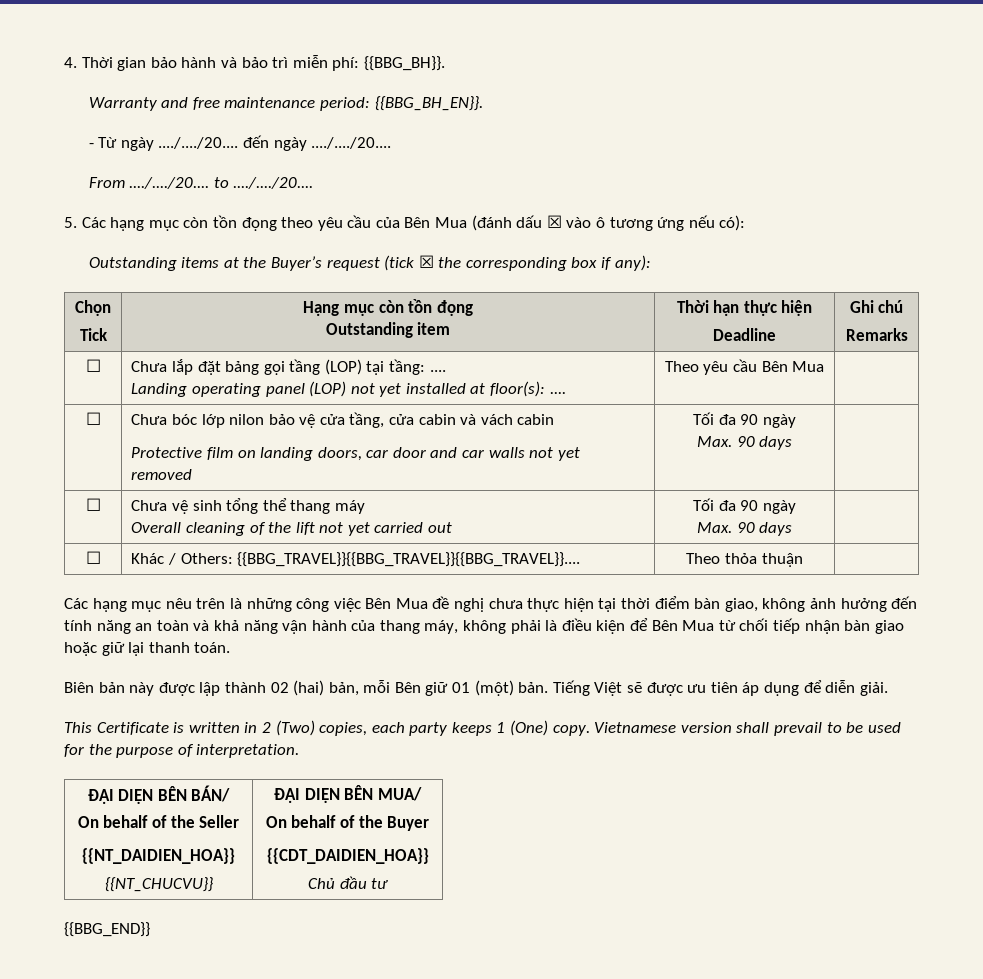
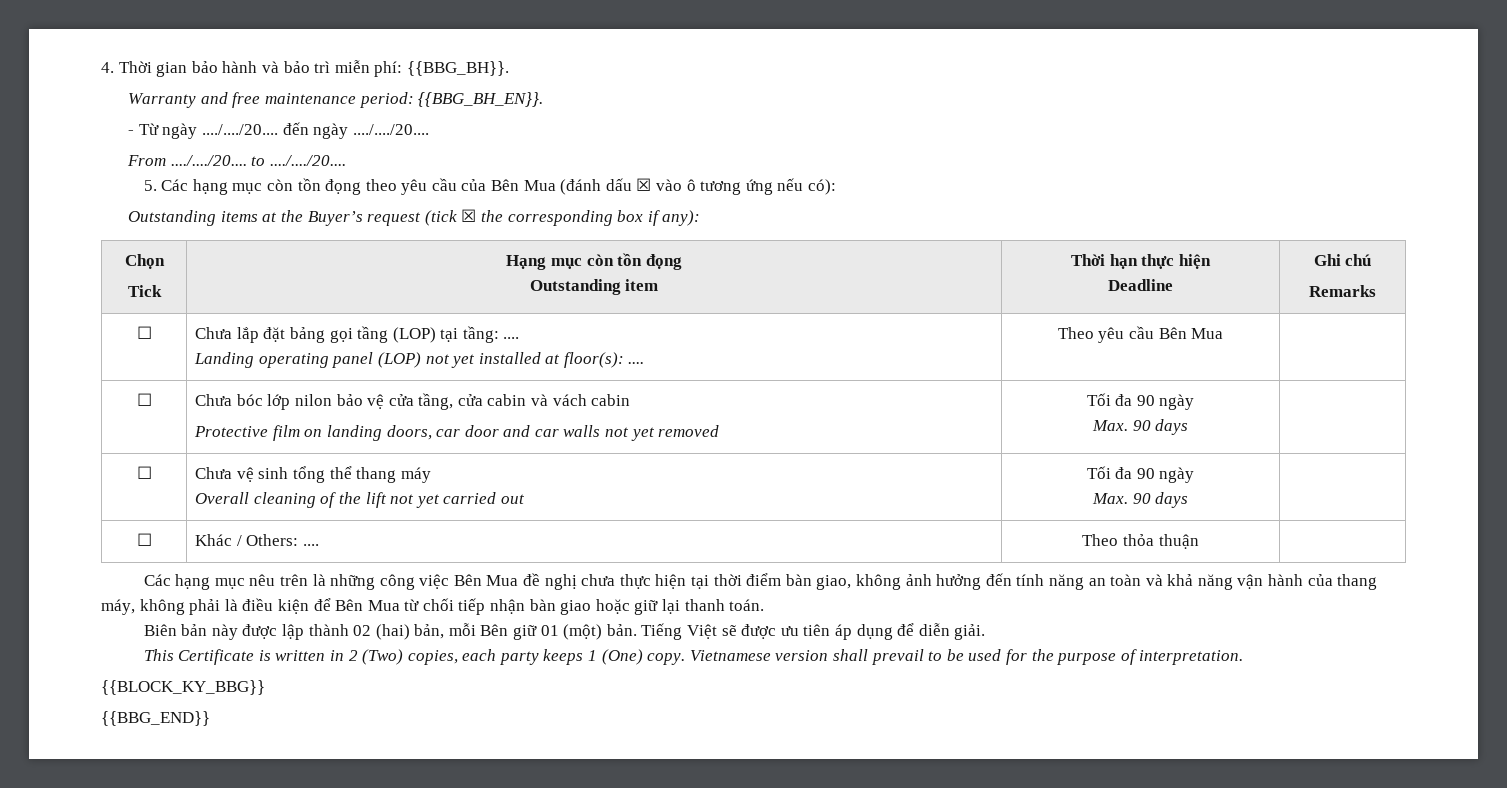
[237,552,581,567] {{BBG_TRAVEL}}{{BBG_TRAVEL}}{{BBG_TRAVEL}}.... -> [302,544,319,546] ....
[87,785,231,804] [77,815,240,828] [82,848,235,864] [104,877,213,892] [274,785,422,803] [265,815,430,831] [266,848,429,864] [307,876,389,889] // ĐẠI DIỆN BÊN BÁN/ // On behalf of the Seller // {{NT_DAIDIEN_HOA}} // {{NT_CHUCVU}} | ĐẠI DIỆN BÊN MUA/ // On behalf of the Buyer // {{CDT_DAIDIEN_HOA}} // Chủ đầu tư -> [101,680,265,695] // {{BLOCK_KY_BBG}}

